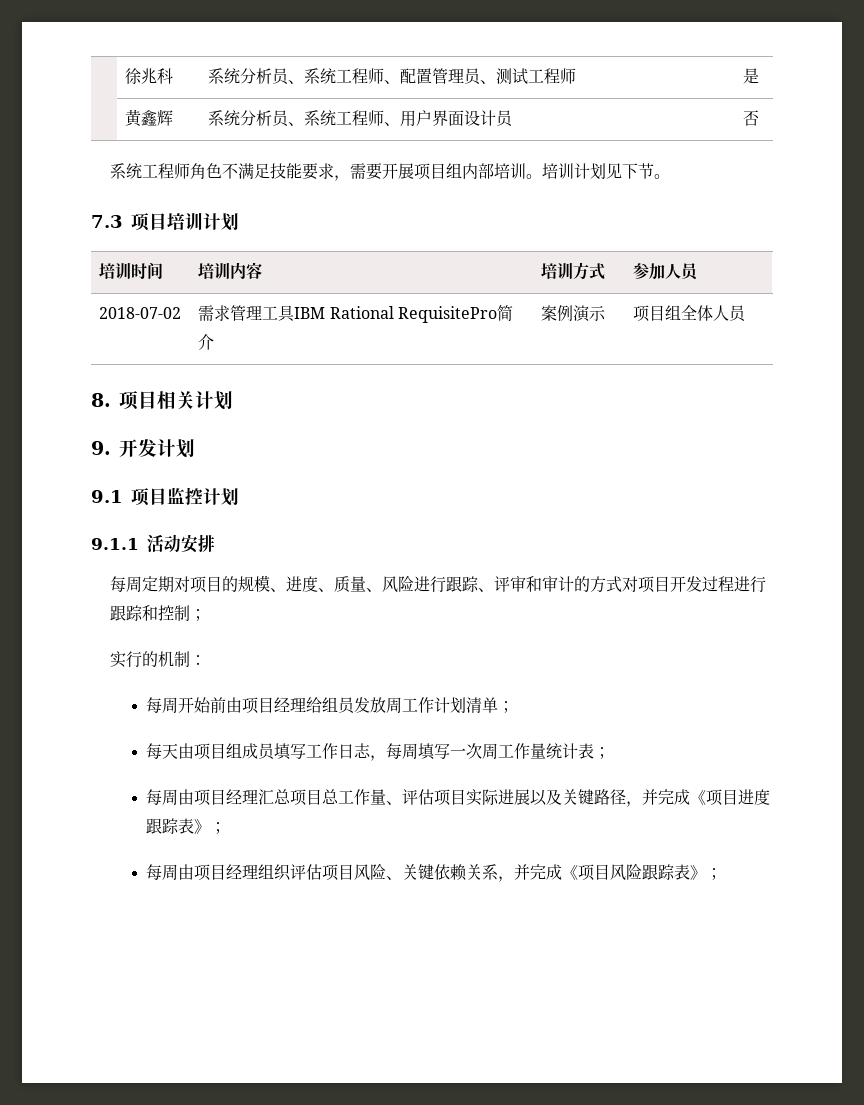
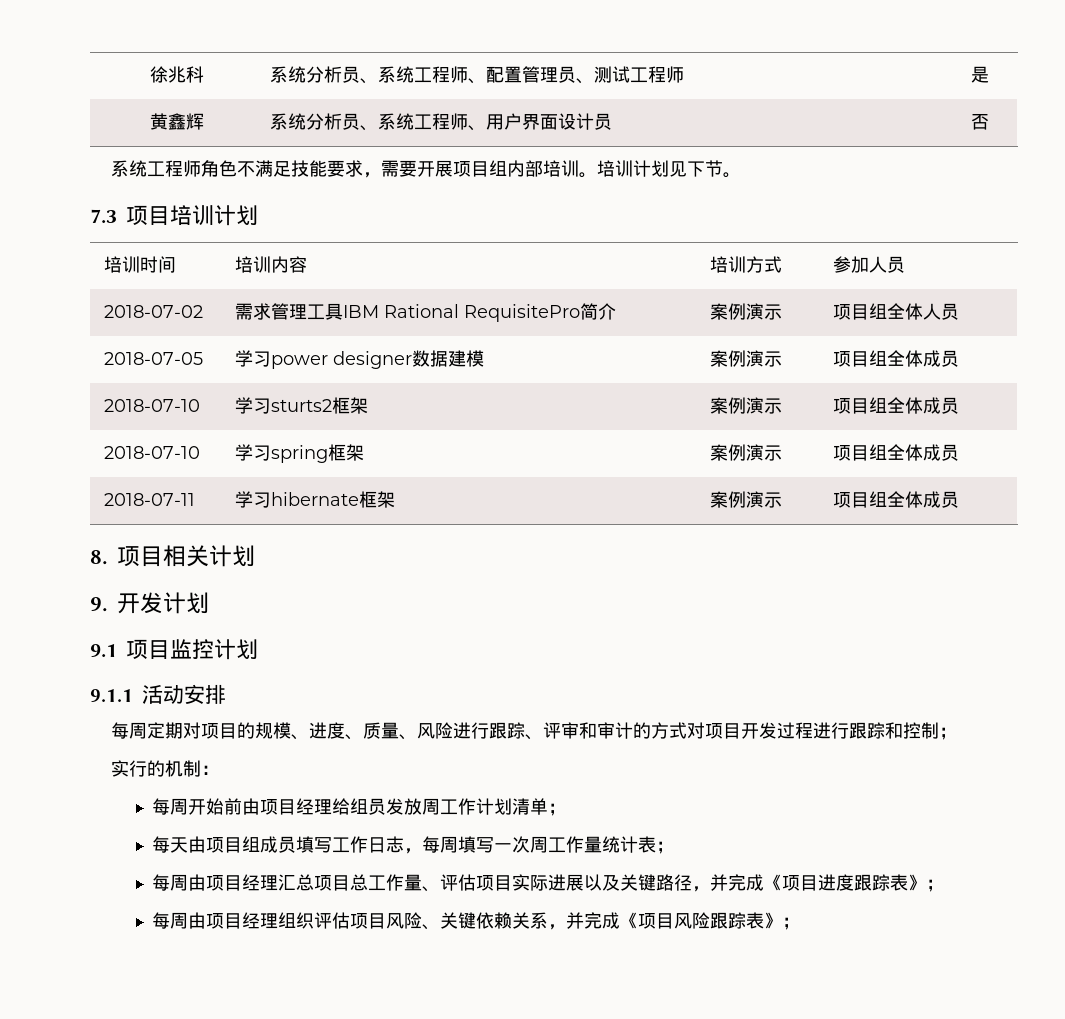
(747, 313) none -> [104,352,204,365] [235,350,485,369] [710,350,783,367] [833,350,960,367] [104,399,201,412] [235,397,369,414] [710,397,783,414] [833,397,960,414] [104,446,201,459] [235,444,365,463] [710,444,783,461] [833,444,960,461] [104,493,196,506] [235,491,396,508] [710,491,783,508] [833,491,960,508] // 2018-07-05 | 学习power designer数据建模 | 案例演示 | 项目组全体成员 // 2018-07-10 | 学习sturts2框架 | 案例演示 | 项目组全体成员 // 2018-07-10 | 学习spring框架 | 案例演示 | 项目组全体成员 // 2018-07-11 | 学习hibernate框架 | 案例演示 | 项目组全体成员

